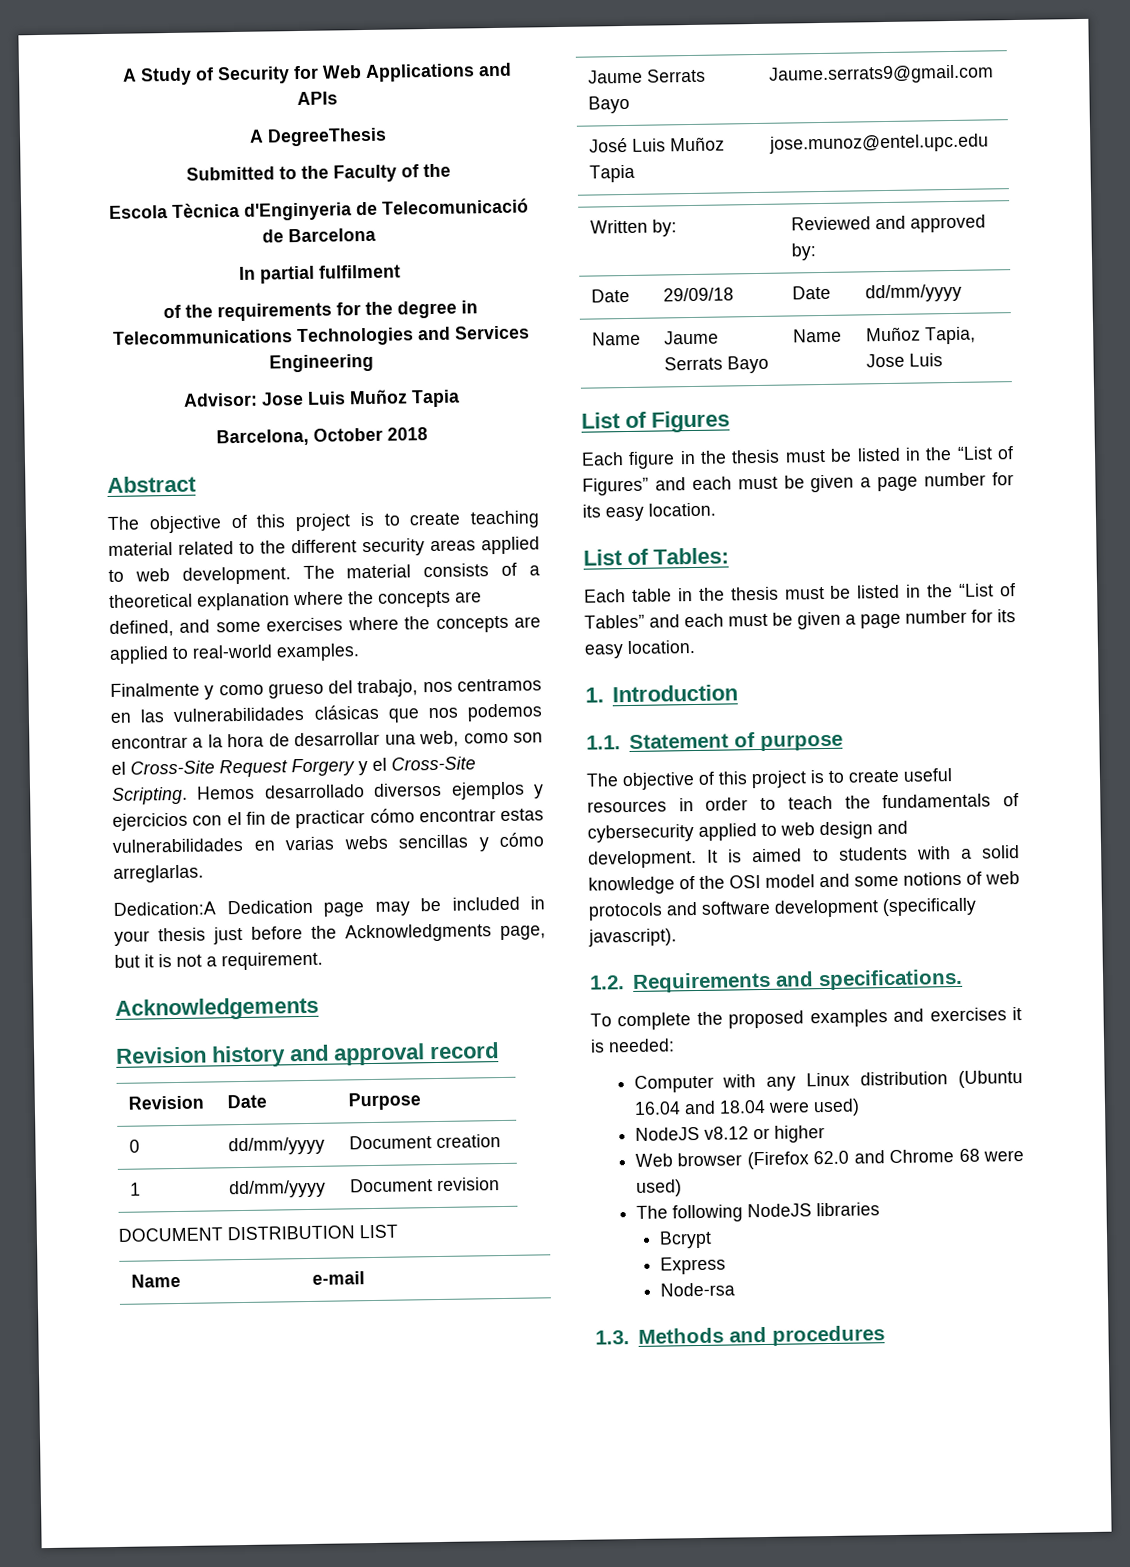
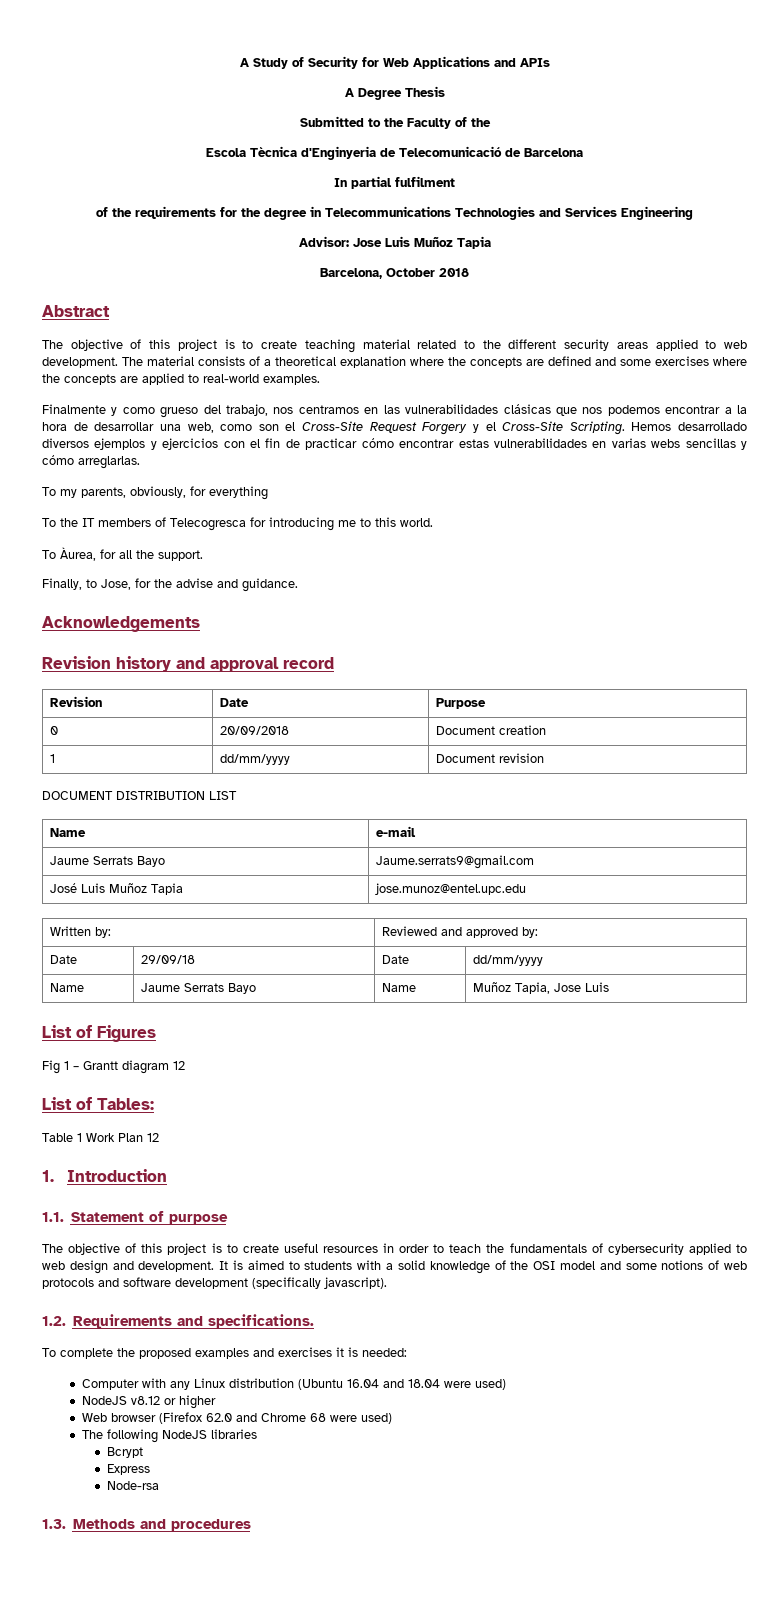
[266,127,387,147] DegreeThesis -> [357,86,445,100] Degree Thesis
[109,619,174,637] defined, -> [548,356,591,366] defined
[113,896,545,917] [114,923,546,946] [114,951,323,971] Dedication:A Dedication page may be included in your thesis just before the Acknowledgments page, but it is not a requirement. -> [42,486,268,500] [42,517,433,531] [42,547,203,561] [42,578,298,592] To my parents, obviously, for everything // To the IT members of Telecogresca for introducing me to this world. // To Àurea, for all the support. // Finally, to Jose, for the advise and guidance.
[227,1136,325,1156] dd/mm/yyyy -> [219,726,289,735] 20/09/2018
[581,446,1014,469] [582,472,1015,496] [582,502,716,522] [583,547,729,566] [584,583,1017,603] [584,609,1016,630] [584,639,696,659] Each figure in the thesis must be listed in the “List of Figures” and each must be given a page number for its easy location. // List of Tables: // Each table in the thesis must be listed in the “List of Tables” and each must be given a page number for its easy location. -> [42,1060,185,1074] [42,1097,154,1110] [42,1133,159,1142] Fig 1 – Grantt diagram 12 // List of Tables: // Table 1 Work Plan 12

